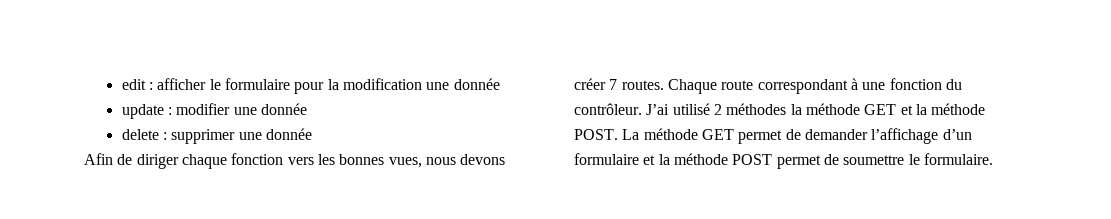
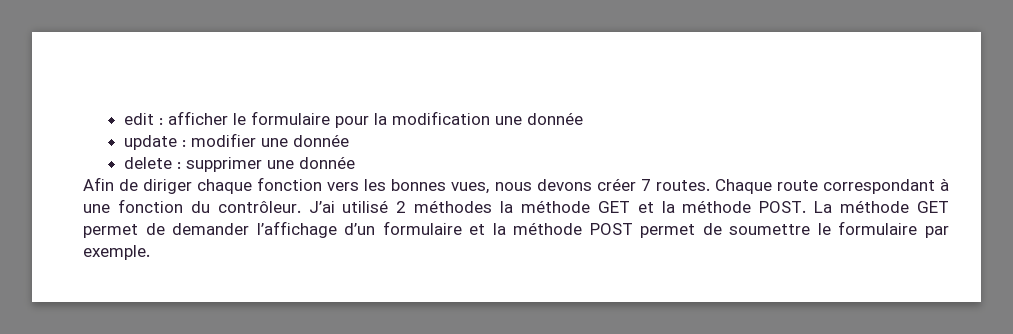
[923,153,993,165] formulaire. -> [838,221,949,238] [83,245,150,260] formulaire par exemple.

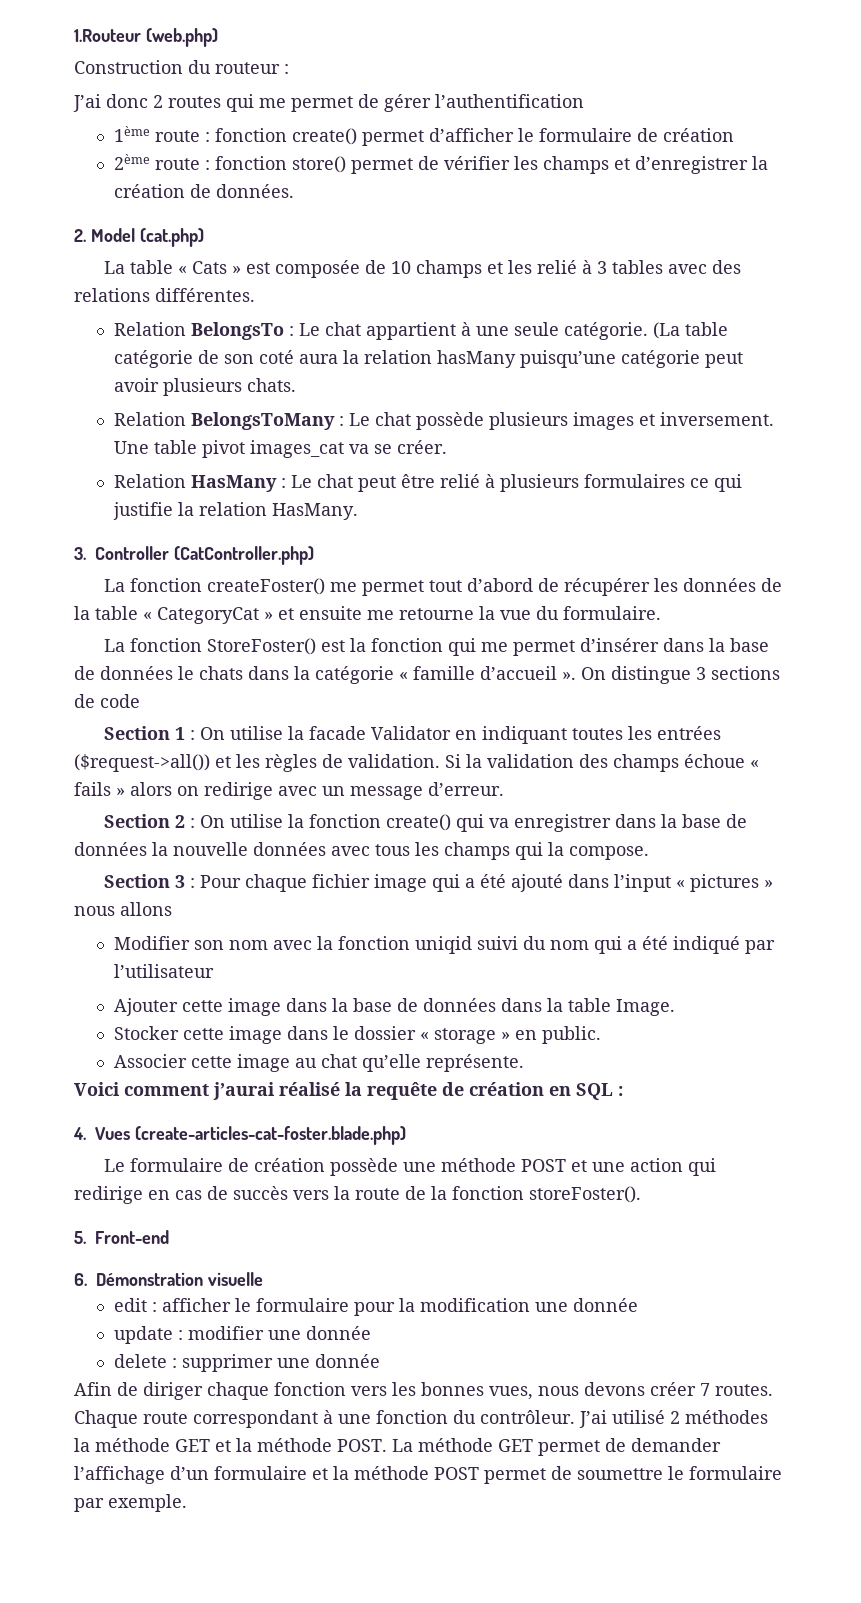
(123, 119) none -> [74,28,218,47] [74,60,289,74] [73,94,584,112] [113,126,734,146] [113,154,768,174] [113,184,294,198] [74,228,204,247] [104,260,742,278] [74,288,255,302] [113,322,728,340] [113,350,743,368] [113,378,296,396] [113,412,774,430] [113,440,447,458] [113,474,742,492] [112,502,358,520] [74,546,314,565] [104,578,783,596] [74,606,661,624] [104,638,770,656] [74,666,780,684] [74,694,140,708] [104,726,722,744] [74,754,759,772] [74,782,504,800] [104,814,748,832] [74,842,649,860] [104,874,774,892] [74,902,172,916] [113,936,775,954] [113,964,214,978] [113,998,675,1016] [113,1026,601,1044] [113,1054,524,1072] [74,1082,623,1100] [73,1126,406,1145] [104,1158,717,1176] [74,1186,641,1204] [74,1230,169,1244] [74,1272,263,1286] 1.Routeur (web.php) // Construction du routeur : // J’ai donc 2 routes qui me permet de gérer l’authentification // 1ème route : fonction create() permet d’afficher le formulaire de création // 2ème route : fonction store() permet de vérifier les champs et d’enregistrer la création de données. // 2. Model (cat.php) // La table « Cats » est composée de 10 champs et les relié à 3 tables avec des relations différentes. // Relation BelongsTo : Le chat appartient à une seule catégorie. (La table catégorie de son coté aura la relation hasMany puisqu’une catégorie peut avoir plusieurs chats. // Relation BelongsToMany : Le chat possède plusieurs images et inversement. Une table pivot images_cat va se créer. // Relation HasMany : Le chat peut être relié à plusieurs formulaires ce qui justifie la relation HasMany. // 3. Controller (CatController.php) // La fonction createFoster() me permet tout d’abord de récupérer les données de la table « CategoryCat » et ensuite me retourne la vue du formulaire. // La fonction StoreFoster() est la fonction qui me permet d’insérer dans la base de données le chats dans la catégorie « famille d’accueil ». On distingue 3 sections de code // Section 1 : On utilise la facade Validator en indiquant toutes les entrées ($request->all()) et les règles de validation. Si la validation des champs échoue « fails » alors on redirige avec un message d’erreur. // Section 2 : On utilise la fonction create() qui va enregistrer dans la base de données la nouvelle données avec tous les champs qui la compose. // Section 3 : Pour chaque fichier image qui a été ajouté dans l’input « pictures » nous allons // Modifier son nom avec la fonction uniqid suivi du nom qui a été indiqué par l’utilisateur // Ajouter cette image dans la base de données dans la table Image. // Stocker cette image dans le dossier « storage » en public. // Associer cette image au chat qu’elle représente. // Voici comment j’aurai réalisé la requête de création en SQL : // 4. Vues (create-articles-cat-foster.blade.php) // Le formulaire de création possède une méthode POST et une action qui redirige en cas de succès vers la route de la fonction storeFoster(). // 5. Front-end // 6. Démonstration visuelle //

